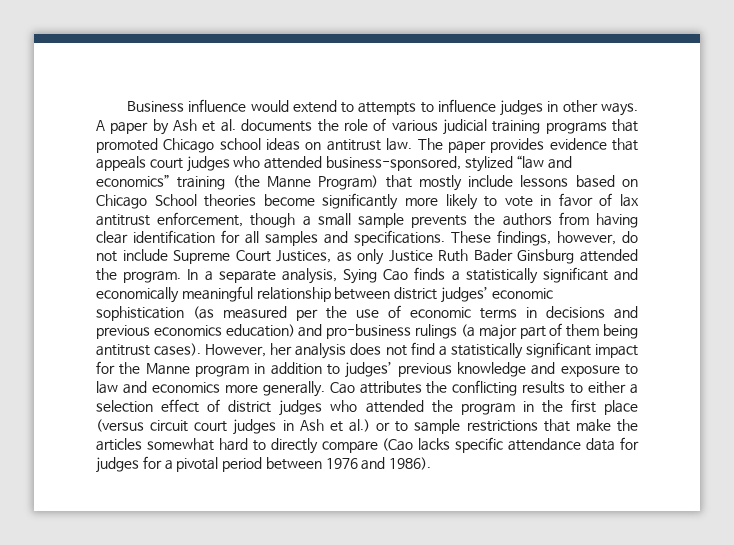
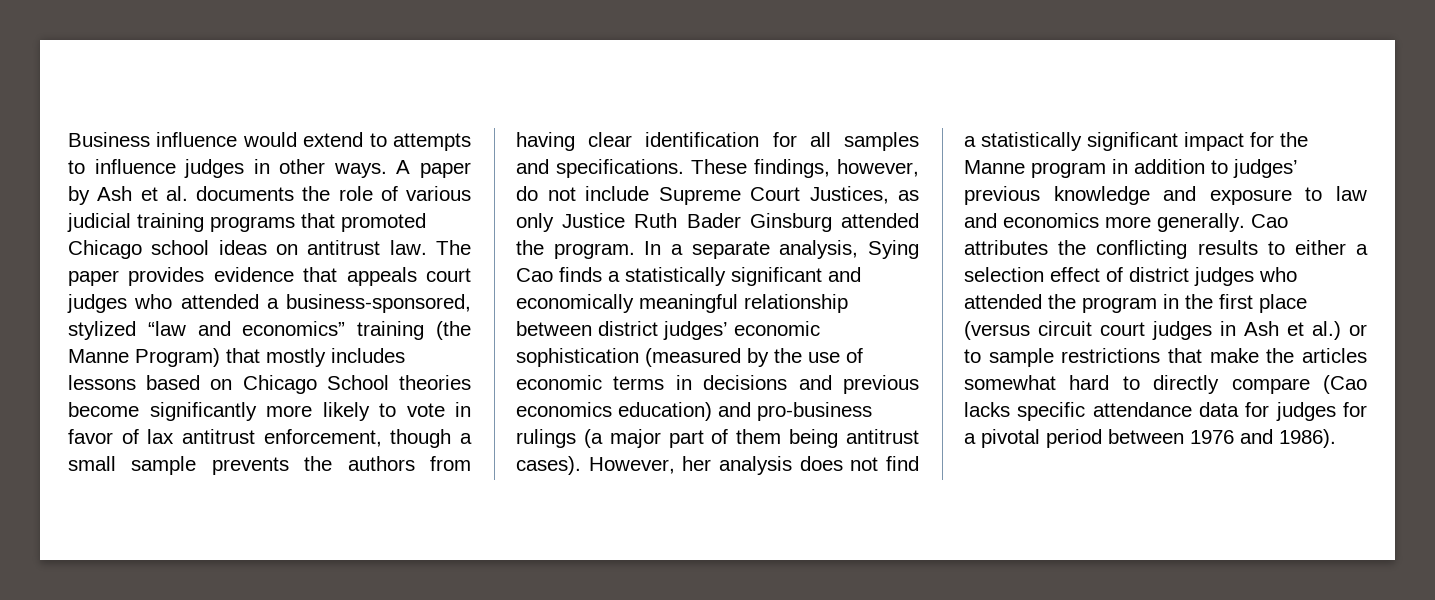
(323, 162) none -> [266,298,279,309] a
[468,175,514,187] include -> [331,348,405,363] includes
[193,306,318,321] (as measured per -> [645,348,769,367] (measured by

